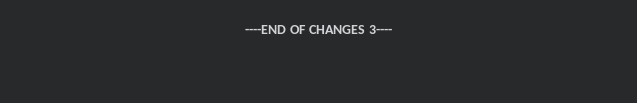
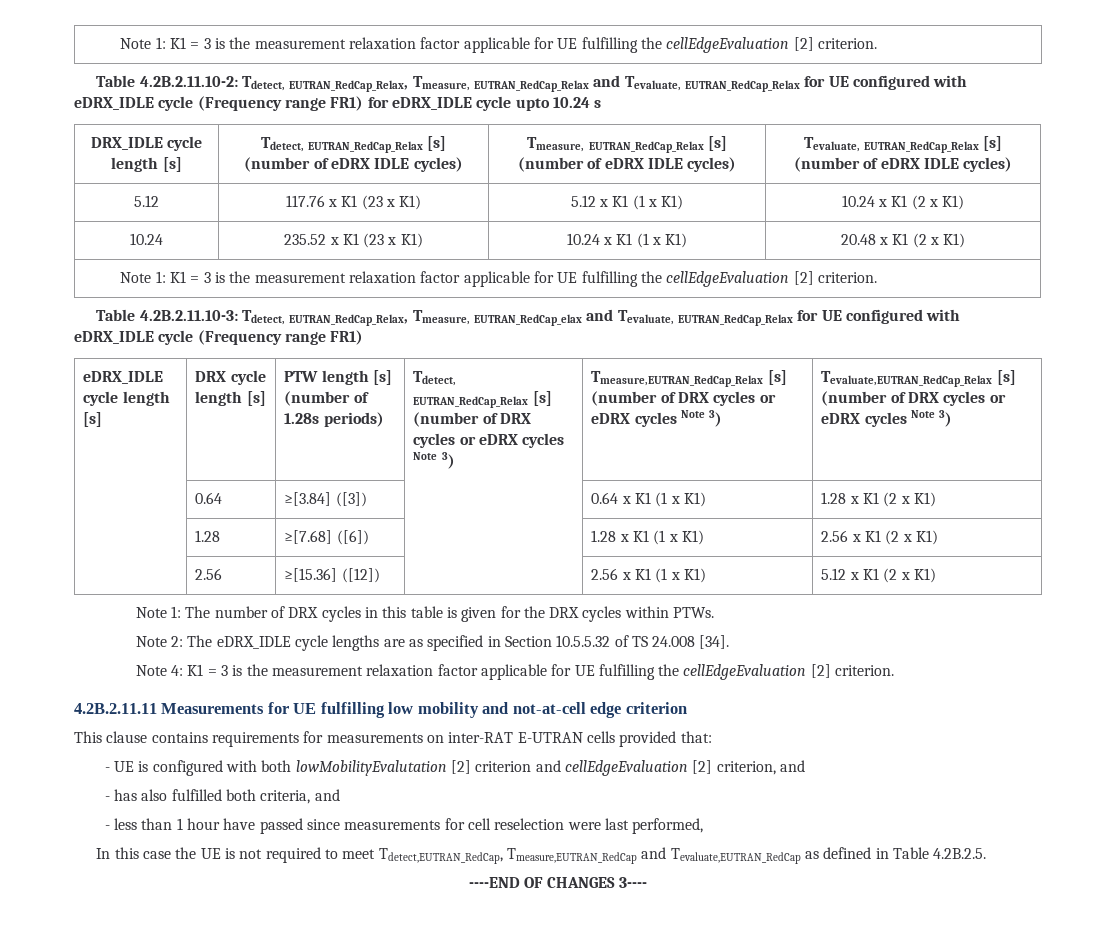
(245, 29) none -> [120,37,877,53] [96,75,968,92] [74,96,602,111] [90,136,203,151] [111,157,182,172] [260,136,447,153] [244,157,463,172] [527,136,727,153] [517,157,737,172] [803,136,1003,153] [793,157,1013,172] [134,195,159,207] [285,195,422,210] [570,195,684,210] [841,195,965,210] [130,233,163,245] [284,233,423,248] [566,233,688,248] [840,233,966,248] [120,271,877,287] [96,309,961,326] [74,330,364,345] [83,371,164,384] [83,391,170,406] [83,412,103,427] [195,370,266,385] [195,391,266,406] [284,370,393,385] [284,391,369,406] [284,412,384,427] [413,371,457,386] [413,391,552,408] [413,412,532,427] [413,433,565,448] [413,452,455,469] [591,370,787,387] [591,391,776,406] [591,410,723,427] [821,370,1016,387] [821,391,1006,406] [821,410,953,427] [195,492,223,504] [284,492,367,507] [591,492,707,507] [821,492,937,507] [195,530,221,542] [284,530,369,545] [591,530,705,545] [821,530,939,545] [195,568,223,580] [284,568,380,583] [591,568,707,583] [821,568,937,583] [135,606,715,622] [135,635,730,651] [135,664,895,680] [74,702,687,718] [74,731,712,747] [104,760,805,776] [104,789,340,804] [104,818,704,834] [96,847,987,864] Note 1: K1 = 3 is the measurement relaxation factor applicable for UE fulfilling the cellEdgeEvaluation [2] criterion. // Table 4.2B.2.11.10-2: Tdetect, EUTRAN_RedCap_Relax, Tmeasure, EUTRAN_RedCap_Relax and Tevaluate, EUTRAN_RedCap_Relax for UE configured with eDRX_IDLE cycle (Frequency range FR1) for eDRX_IDLE cycle upto 10.24 s // DRX_IDLE cycle length [s] | Tdetect, EUTRAN_RedCap_Relax [s] (number of eDRX IDLE cycles) | Tmeasure, EUTRAN_RedCap_Relax [s] (number of eDRX IDLE cycles) | Tevaluate, EUTRAN_RedCap_Relax [s] (number of eDRX IDLE cycles) // 5.12 | 117.76 x K1 (23 x K1) | 5.12 x K1 (1 x K1) | 10.24 x K1 (2 x K1) // 10.24 | 235.52 x K1 (23 x K1) | 10.24 x K1 (1 x K1) | 20.48 x K1 (2 x K1) // Note 1: K1 = 3 is the measurement relaxation factor applicable for UE fulfilling the cellEdgeEvaluation [2] criterion. // Table 4.2B.2.11.10-3: Tdetect, EUTRAN_RedCap_Relax, Tmeasure, EUTRAN_RedCap_elax and Tevaluate, EUTRAN_RedCap_Relax for UE configured with eDRX_IDLE cycle (Frequency range FR1) // eDRX_IDLE cycle length [s] | DRX cycle length [s] | PTW length [s] (number of 1.28s periods) | Tdetect, EUTRAN_RedCap_Relax [s] (number of DRX cycles or eDRX cycles Note 3) | Tmeasure,EUTRAN_RedCap_Relax [s] (number of DRX cycles or eDRX cycles Note 3) | Tevaluate,EUTRAN_RedCap_Relax [s] (number of DRX cycles or eDRX cycles Note 3) // | 0.64 | ≥[3.84] ([3]) | | 0.64 x K1 (1 x K1) | 1.28 x K1 (2 x K1) // | 1.28 | ≥[7.68] ([6]) | | 1.28 x K1 (1 x K1) | 2.56 x K1 (2 x K1) // | 2.56 | ≥[15.36] ([12]) | | 2.56 x K1 (1 x K1) | 5.12 x K1 (2 x K1) // Note 1: The number of DRX cycles in this table is given for the DRX cycles within PTWs. // Note 2: The eDRX_IDLE cycle lengths are as specified in Section 10.5.5.32 of TS 24.008 [34]. // Note 4: K1 = 3 is the measurement relaxation factor applicable for UE fulfilling the cellEdgeEvaluation [2] criterion. // 4.2B.2.11.11 Measurements for UE fulfilling low mobility and not-at-cell edge criterion // This clause contains requirements for measurements on inter-RAT E-UTRAN cells provided that: // - UE is configured with both lowMobilityEvalutation [2] criterion and cellEdgeEvaluation [2] criterion, and // - has also fulfilled both criteria, and // - less than 1 hour have passed since measurements for cell reselection were last performed, // In this case the UE is not required to meet Tdetect,EUTRAN_RedCap, Tmeasure,EUTRAN_RedCap and Tevaluate,EUTRAN_RedCap as defined in Table 4.2B.2.5. //

